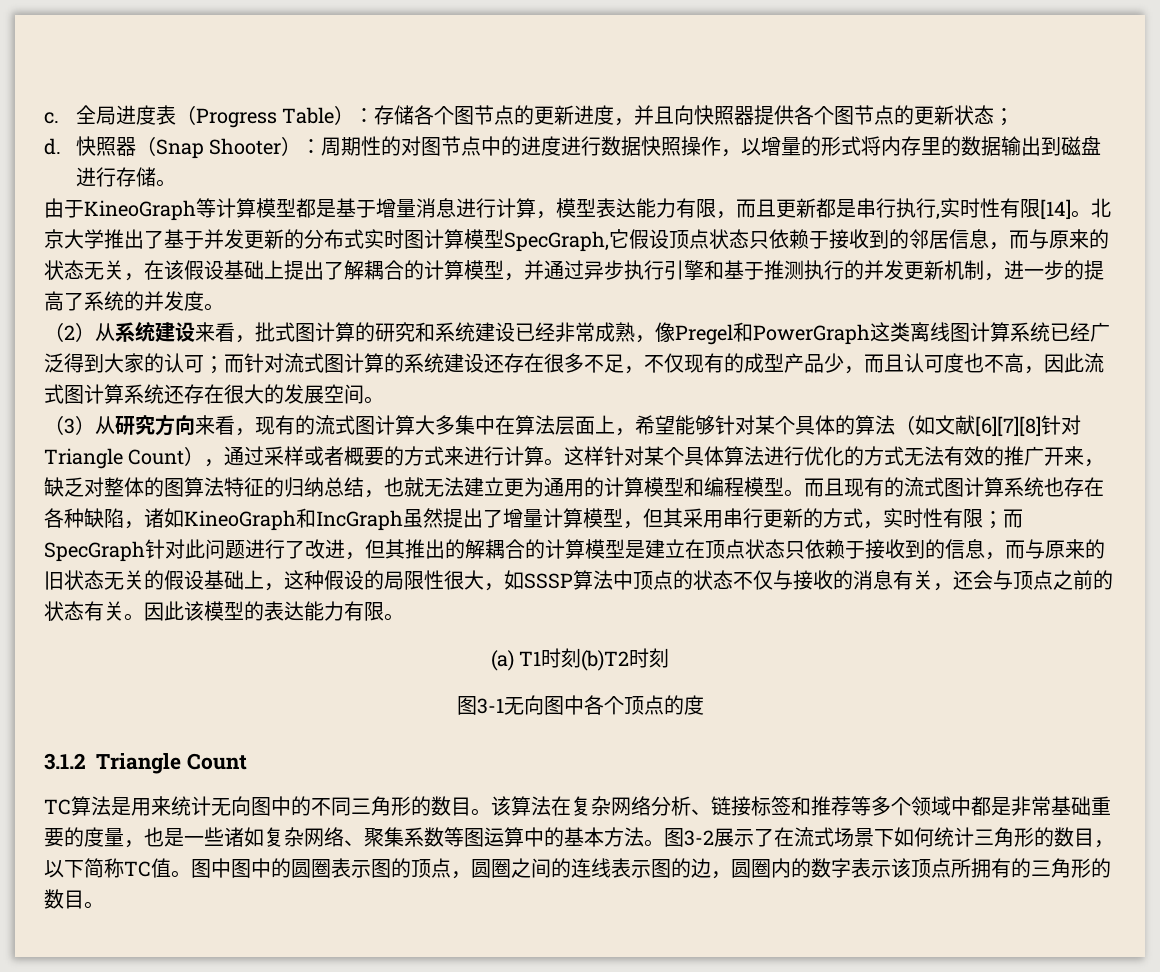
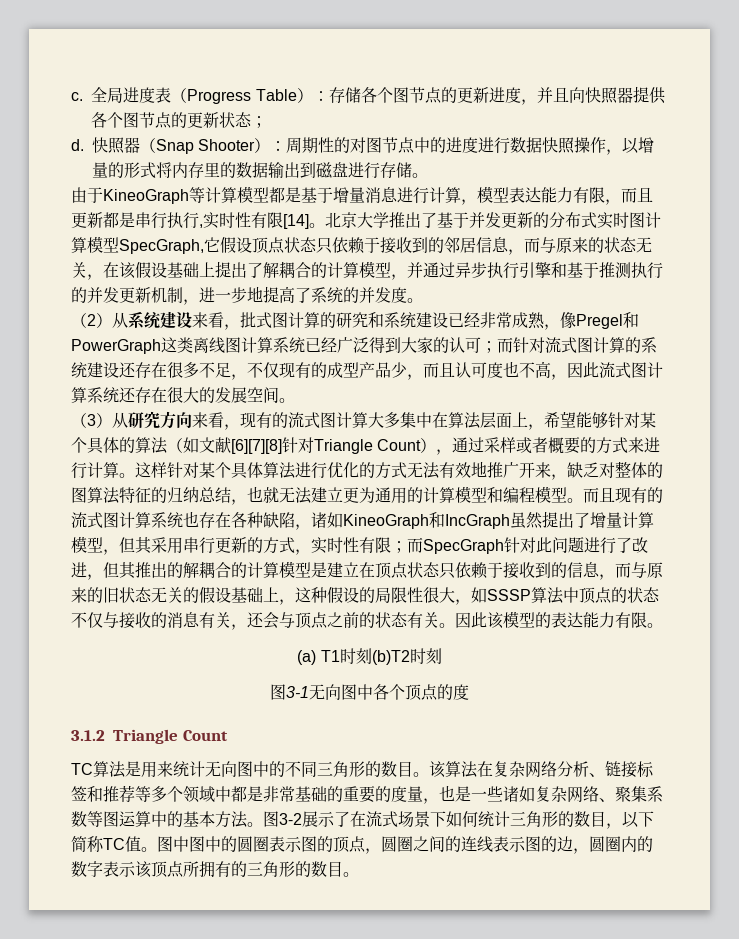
[1064,260,1084,280] 的 -> [247,286,263,302] 地
[984,446,1005,466] 的 -> [471,461,487,477] 地
(1091, 806) none -> [327,786,343,802] 的

